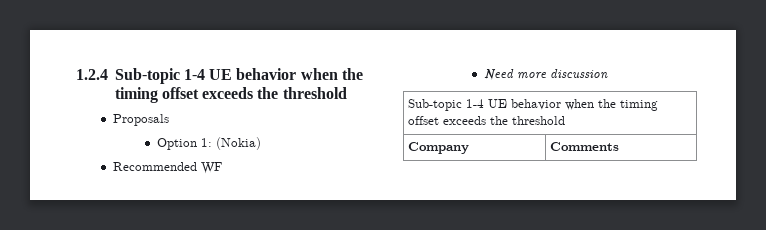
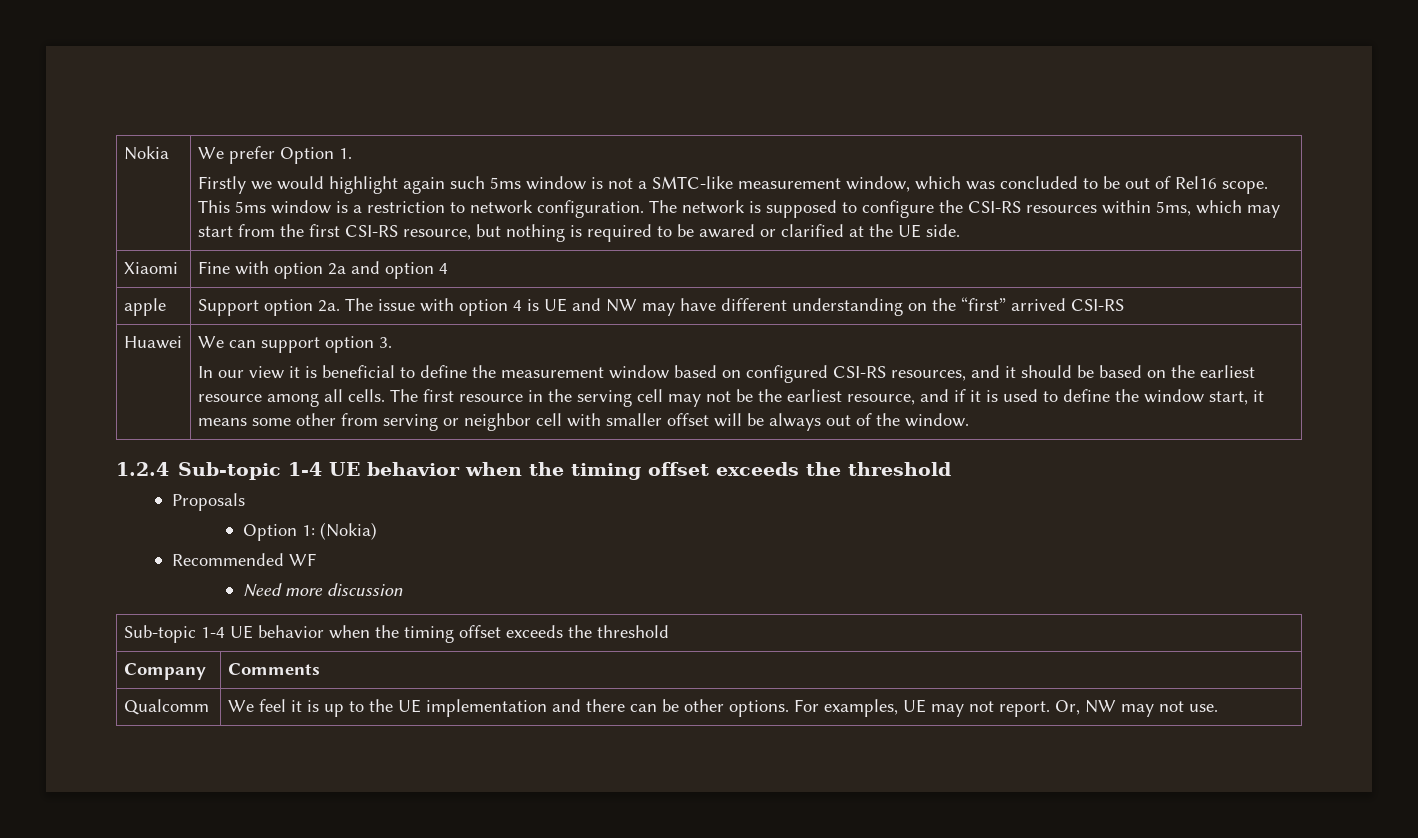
(76, 74) none -> [123,146,169,160] [197,146,352,164] [197,176,1268,194] [197,200,1280,218] [197,224,960,242] [123,262,178,274] [197,261,448,279] [123,298,166,316] [197,297,1124,316] [123,336,182,349] [197,336,392,353] [197,365,1255,383] [197,389,1264,407] [197,413,969,431] Nokia | We prefer Option 1. // Firstly we would highlight again such 5ms window is not a SMTC-like measurement window, which was concluded to be out of Rel16 scope. This 5ms window is a restriction to network configuration. The network is supposed to configure the CSI-RS resources within 5ms, which may start from the first CSI-RS resource, but nothing is required to be awared or clarified at the UE side. // Xiaomi | Fine with option 2a and option 4 // apple | Support option 2a. The issue with option 4 is UE and NW may have different understanding on the “first” arrived CSI-RS // Huawei | We can support option 3. // In our view it is beneficial to define the measurement window based on configured CSI-RS resources, and it should be based on the earliest resource among all cells. The first resource in the serving cell may not be the earliest resource, and if it is used to define the window start, it means some other from serving or neighbor cell with smaller offset will be always out of the window. //
(620, 146) none -> [123,699,209,715] [227,699,1218,717] // Qualcomm | We feel it is up to the UE implementation and there can be other options. For examples, UE may not report. Or, NW may not use.

